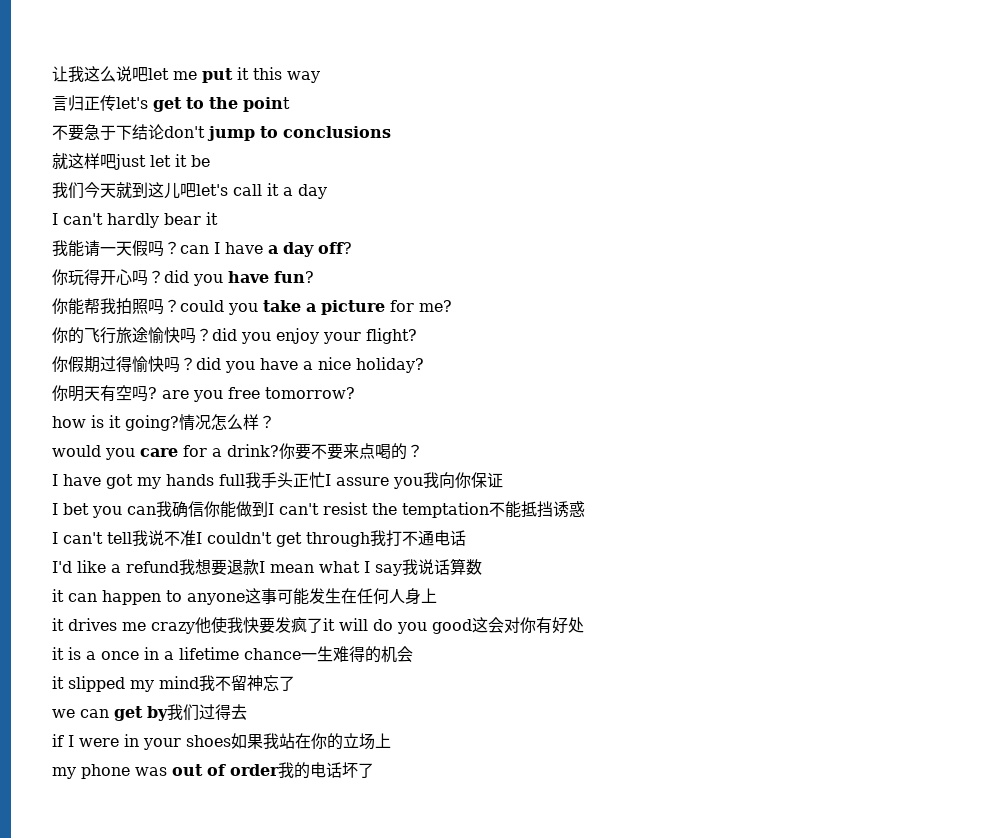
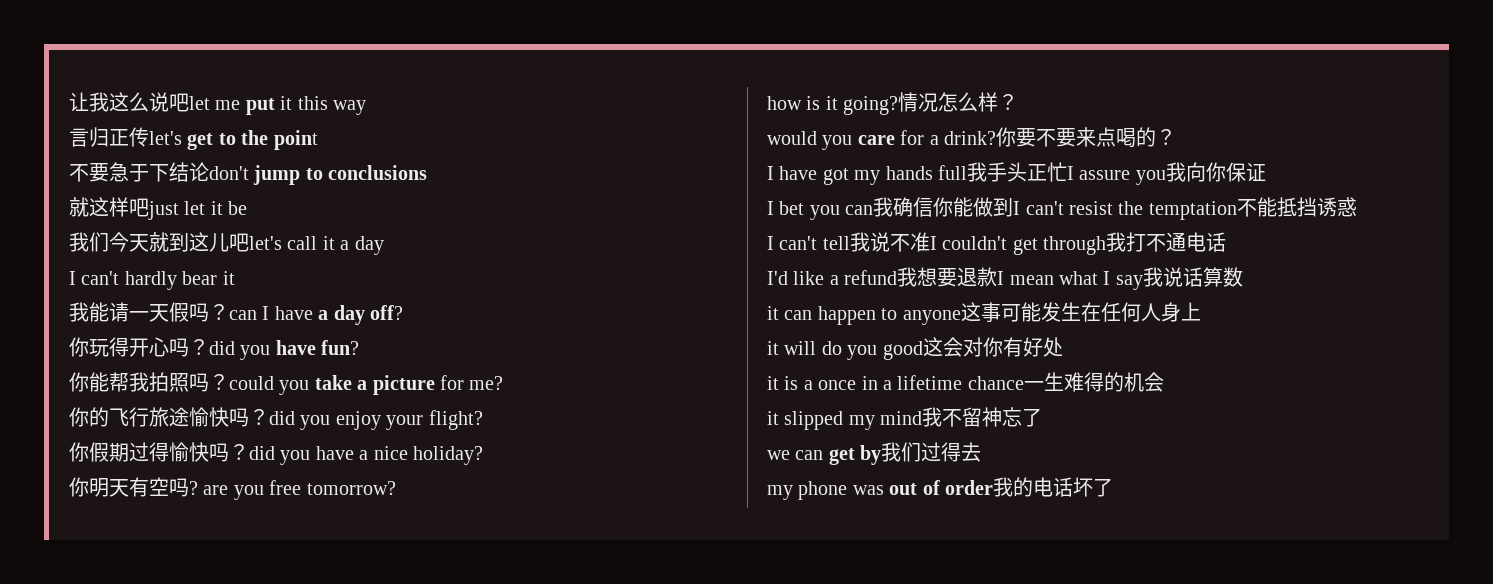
[68,617,335,634] drives me crazy他使我快要发疯了it -> (779, 348) none
[52,733,391,750] // if I were in your shoes如果我站在你的立场上 -> (982, 452) none

